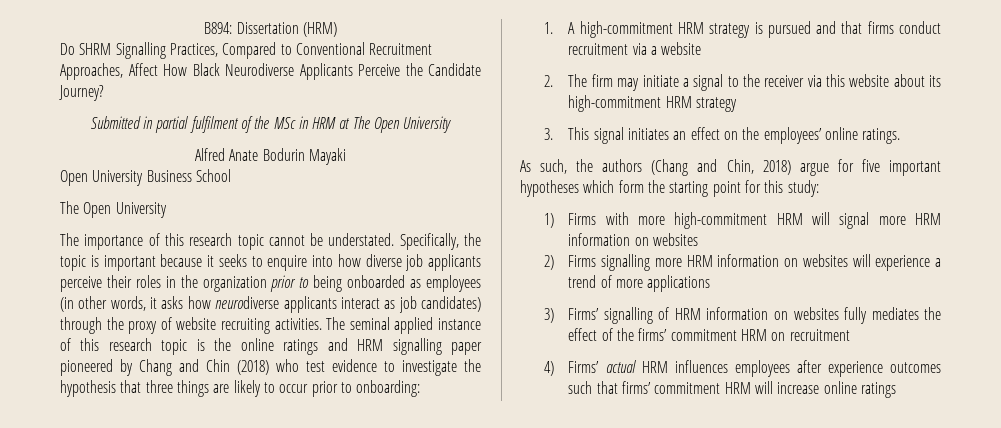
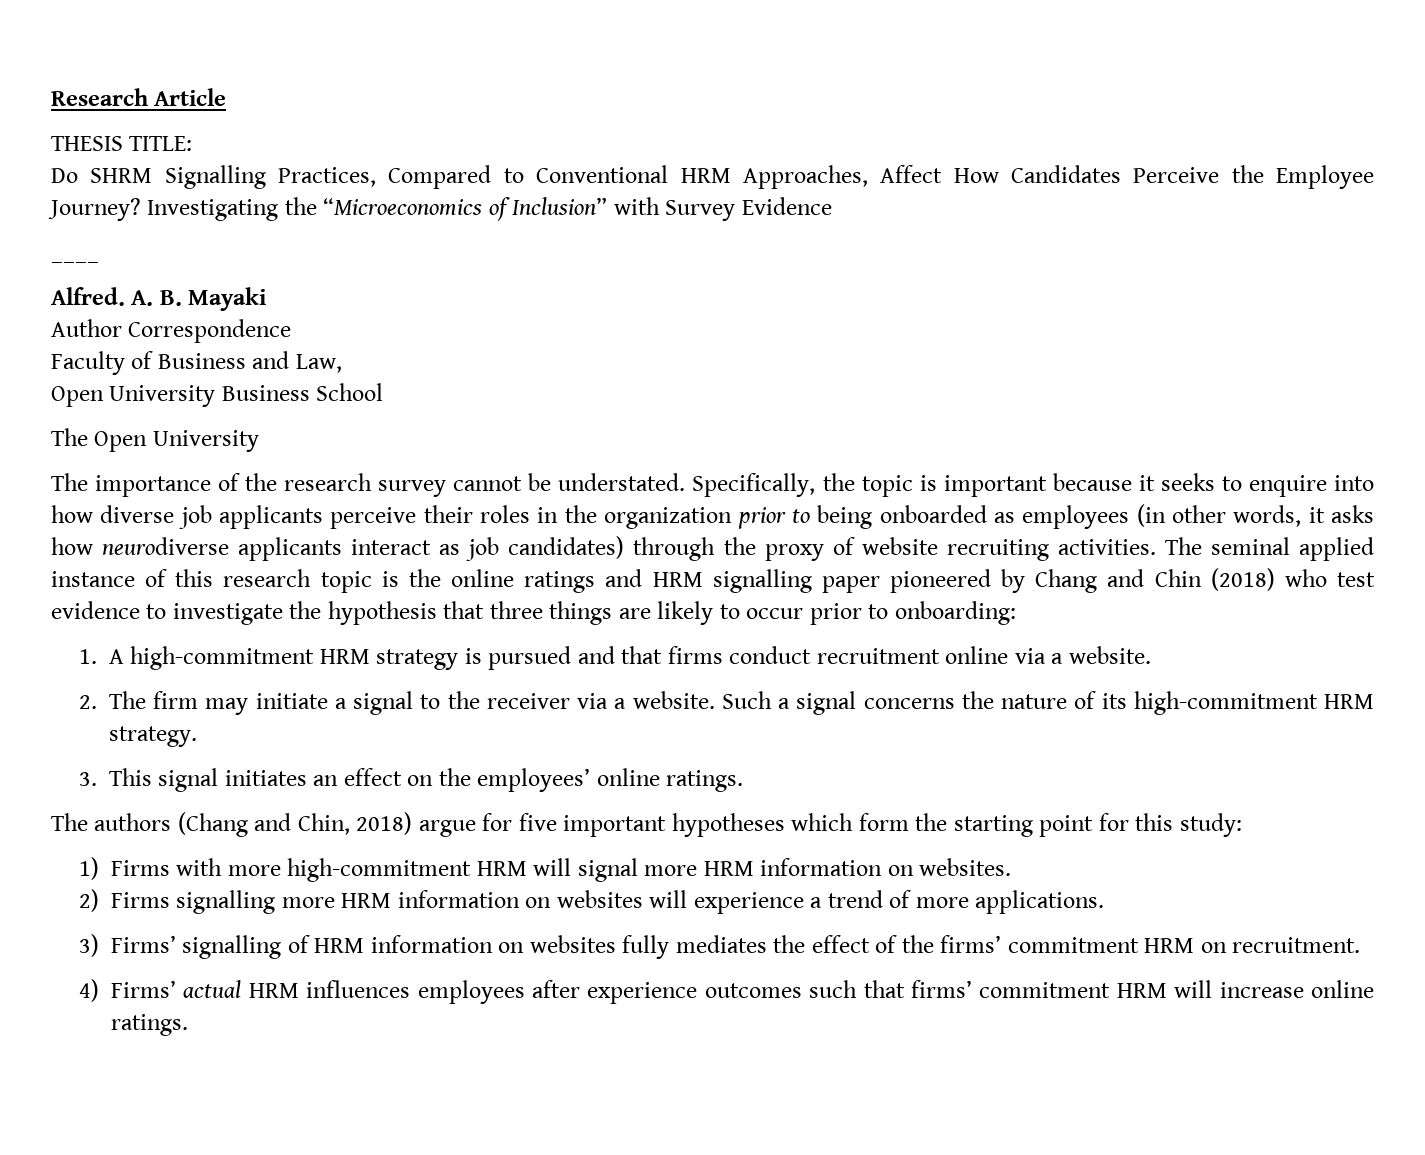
[204,22,337,37] B894: Dissertation (HRM) -> [51,88,227,106] [51,136,193,151] Research Article // THESIS TITLE:
[369,43,433,55] Recruitment -> [680,168,731,183] HRM
[192,63,353,80] Black Neurodiverse Applicants -> [1010,165,1121,183] Candidates
[428,63,481,76] Candidate -> [1276,165,1375,189] Employee
[90,116,452,133] [195,148,346,165] // Submitted in partial fulfilment of the MSc in HRM at The Open University // Alfred Anate Bodurin Mayaki -> [147,197,832,221] [51,260,99,263] [51,287,267,311] [51,319,292,343] [51,351,342,375] Investigating the “Microeconomics of Inclusion” with Survey Evidence // ____ // Alfred. A. B. Mayaki // Author Correspondence // Faculty of Business and Law,
[164,233,264,250] this research topic -> [245,473,447,497] the research survey
[632,42,702,55] via a website -> [945,646,1151,664] online via a website.
[825,74,925,87] this website about -> [614,691,1097,715] a website. Such a signal concerns the nature of
[696,97,738,112] strategy -> [108,726,197,747] strategy.
[520,159,594,174] As such, the -> [51,813,88,831] The
[653,233,699,246] websites -> [919,858,1012,876] websites.
[647,275,711,292] applications -> [975,890,1105,914] applications.
[789,329,850,341] recruitment -> [1232,937,1361,953] recruitment.
[861,382,897,398] ratings -> [110,1014,188,1036] ratings.

